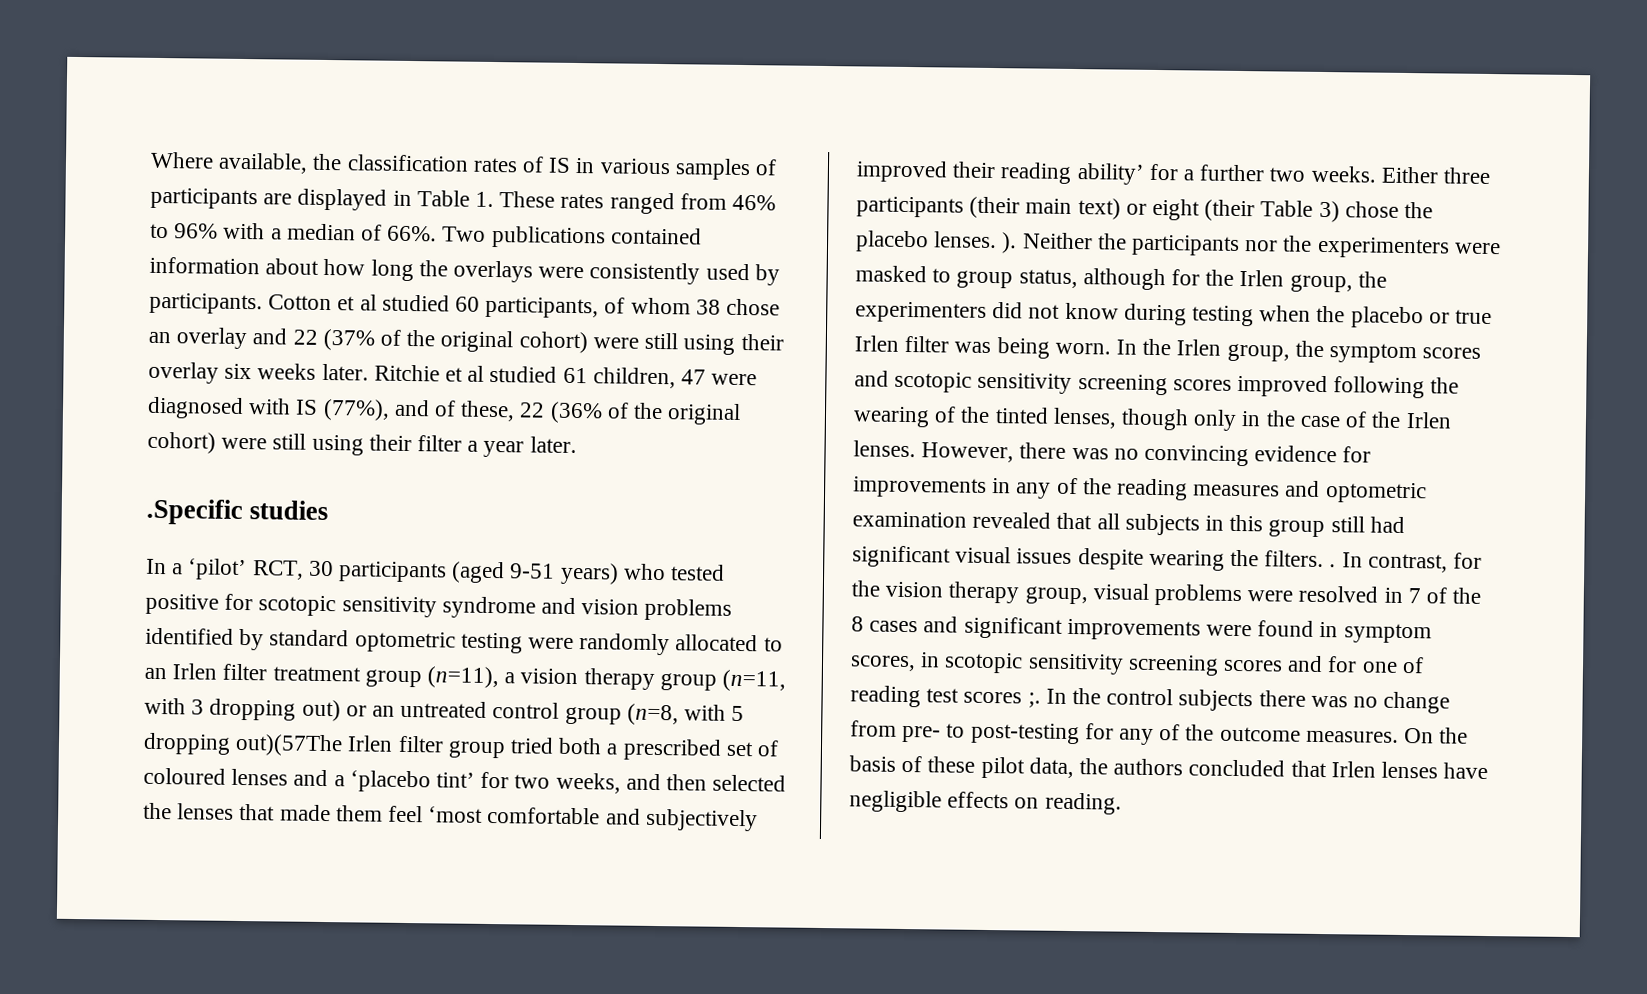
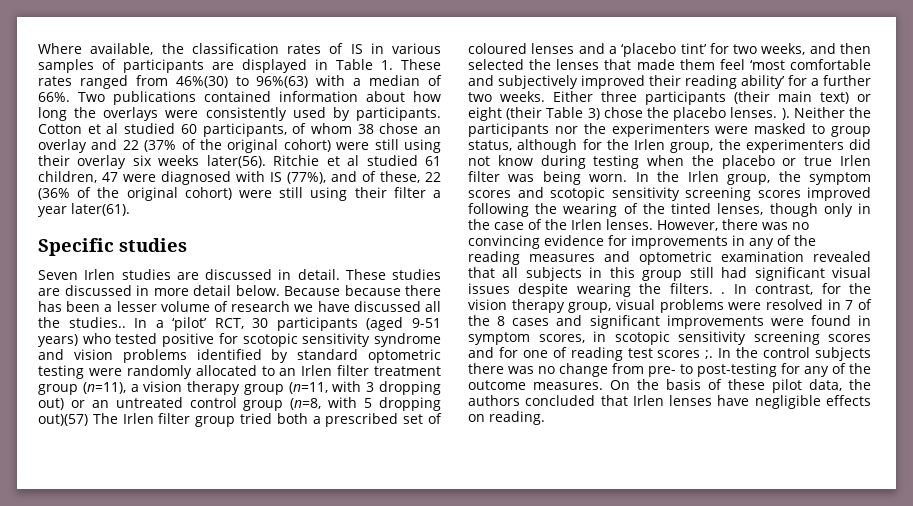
[732,194,777,211] [150,223,219,239] 46% to 96% -> [175,76,309,88] 46%(30) to 96%(63)
[321,363,369,381] later. -> [206,155,266,168] later(56).
[529,436,577,454] [146,498,243,526] later. // .Specific -> [71,203,130,216] [38,238,114,256] later(61). // Specific
(329, 510) none -> [38,269,441,280] [38,285,441,296] [38,301,441,312] [38,317,126,328] Seven Irlen studies are discussed in detail. These studies are discussed in more detail below. Because because there has been a lesser volume of research we have discussed all the studies..
[235,733,344,757] out)(57The -> [38,413,118,426] out)(57) The

